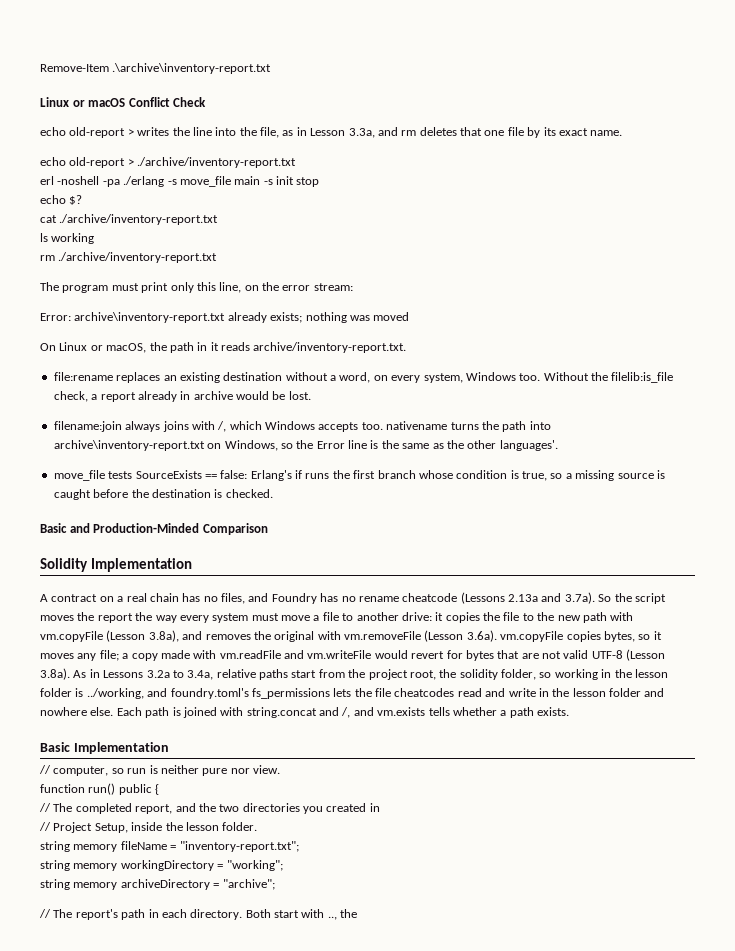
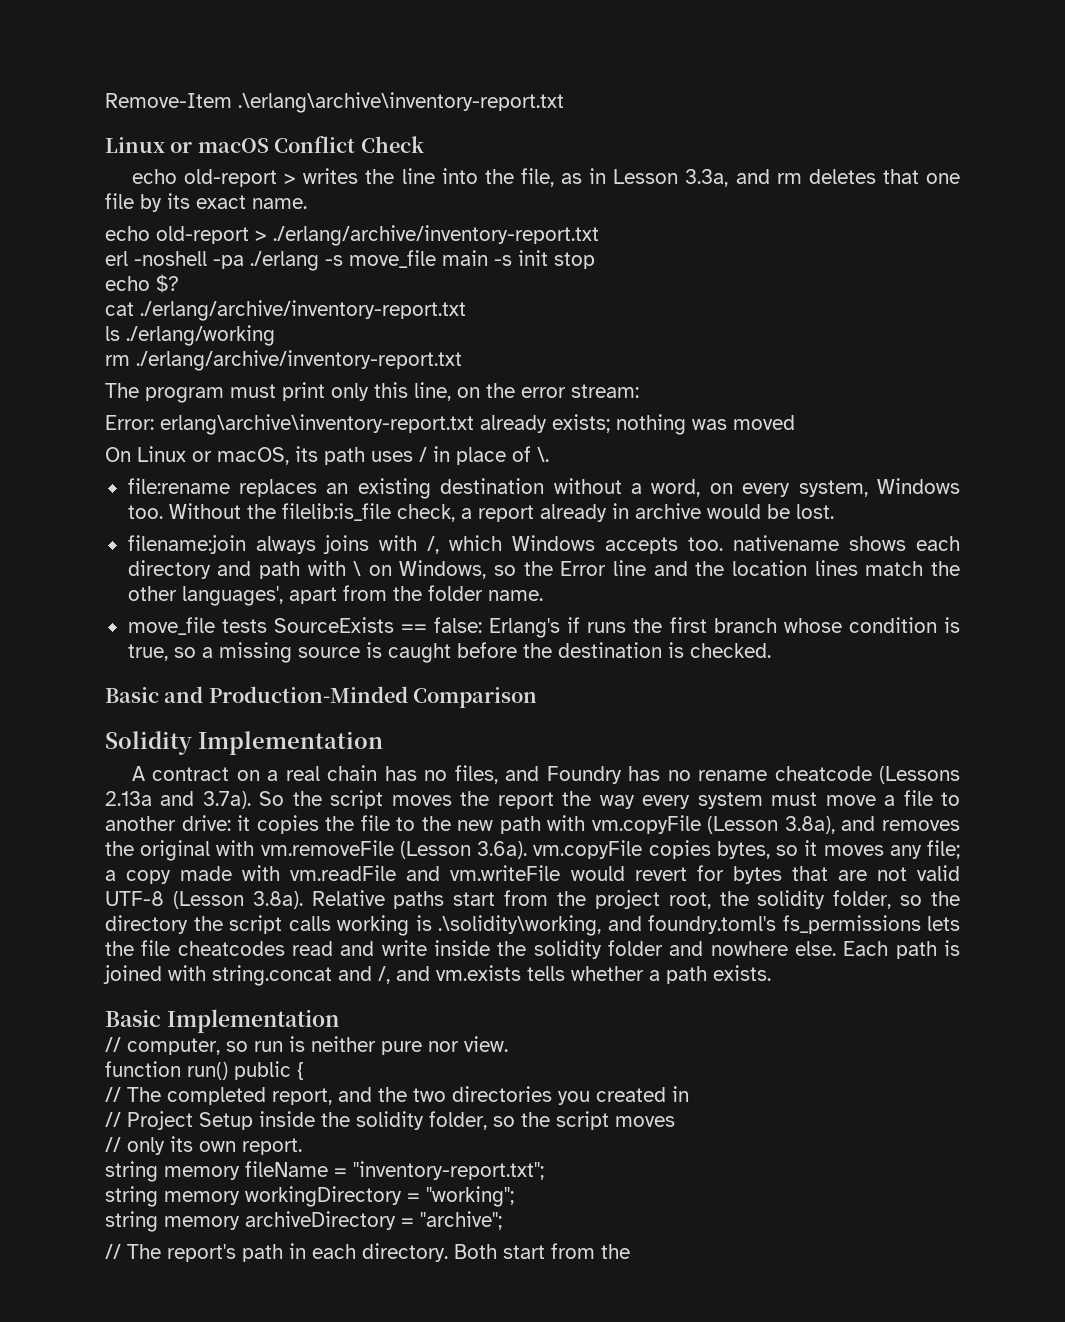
[112,63,272,74] .\archive\inventory-report.txt -> [238,92,564,113] .\erlang\archive\inventory-report.txt
[137,157,297,168] ./archive/inventory-report.txt -> [273,225,599,246] ./erlang/archive/inventory-report.txt
[59,214,219,225] ./archive/inventory-report.txt -> [140,300,466,321] ./erlang/archive/inventory-report.txt
[51,233,95,244] [40,252,218,263] working // rm ./archive/inventory-report.txt -> [126,325,275,346] [105,350,462,371] ./erlang/working // rm ./erlang/archive/inventory-report.txt
[74,312,226,323] archive\inventory-report.txt -> [160,414,474,435] erlang\archive\inventory-report.txt
[149,342,407,353] the path in it reads archive/inventory-report.txt. -> [295,446,549,465] its path uses / in place of \.
[450,421,551,432] [53,440,205,451] turns the path into archive\inventory-report.txt -> [849,536,961,551] [127,560,362,579] shows each directory and path with \
[370,440,558,451] is the same as the other languages'. -> [653,560,961,576] [127,585,543,606] and the location lines match the other languages', apart from the folder name.
[73,669,256,680] As in Lessons 3.2a to 3.4a, relative -> [311,890,385,906] Relative
[554,669,668,680] [40,688,144,699] working in the lesson folder is ../working, -> [931,891,960,906] [105,915,601,936] the directory the script calls working is .\solidity\working,
[538,688,606,697] in the lesson -> [434,940,602,959] inside the solidity
[94,822,258,833] Setup, inside the lesson folder. -> [199,1111,675,1130] [105,1136,302,1155] Setup inside the solidity folder, so the script moves // // only its own report.
[301,909,337,920] with .., -> [551,1243,595,1259] from

